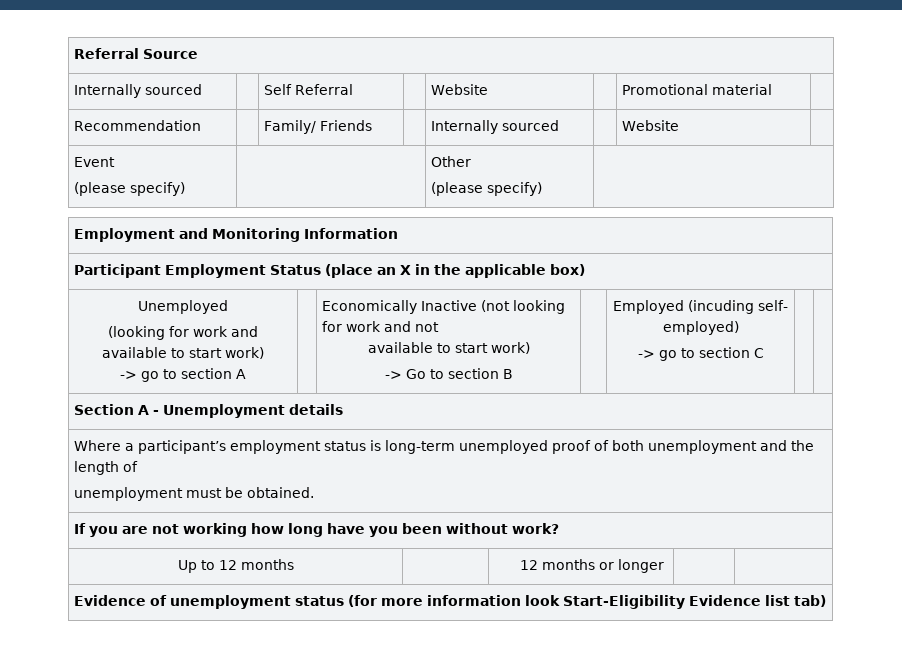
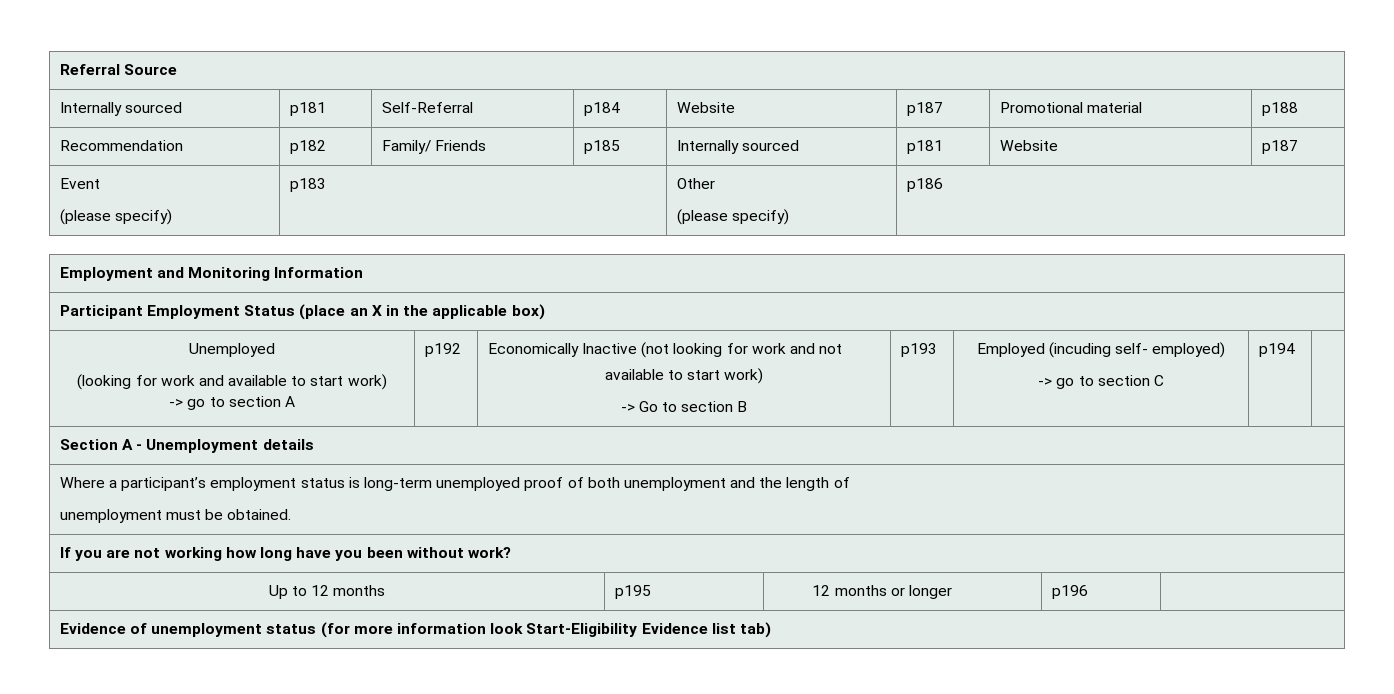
[264,84,354,95] [431,84,489,95] | Self Referral | | Website | -> [289,102,326,116] [381,102,473,113] [583,102,620,116] [676,102,735,113] [906,102,943,116] p181 | Self-Referral | p184 | Website | p187
(773, 89) none -> [1261,102,1298,116] p188
(202, 125) none -> [289,140,326,154] p182
[431,120,560,134] [622,120,680,131] | Internally sourced | | Website | -> [583,140,620,154] [676,140,800,154] [906,140,943,154] [999,140,1058,151] [1261,140,1298,154] p185 | Internally sourced | p181 | Website | p187
(186, 189) none -> [289,178,326,192] p183
(543, 189) none -> [906,178,943,192] p186
(246, 374) none -> [424,343,461,357] p192
(513, 374) none -> [900,343,937,357] p193
(764, 353) none -> [1258,343,1295,357] p194
(294, 564) none -> [614,585,651,599] p195
(664, 566) none -> [1051,585,1088,599] p196

